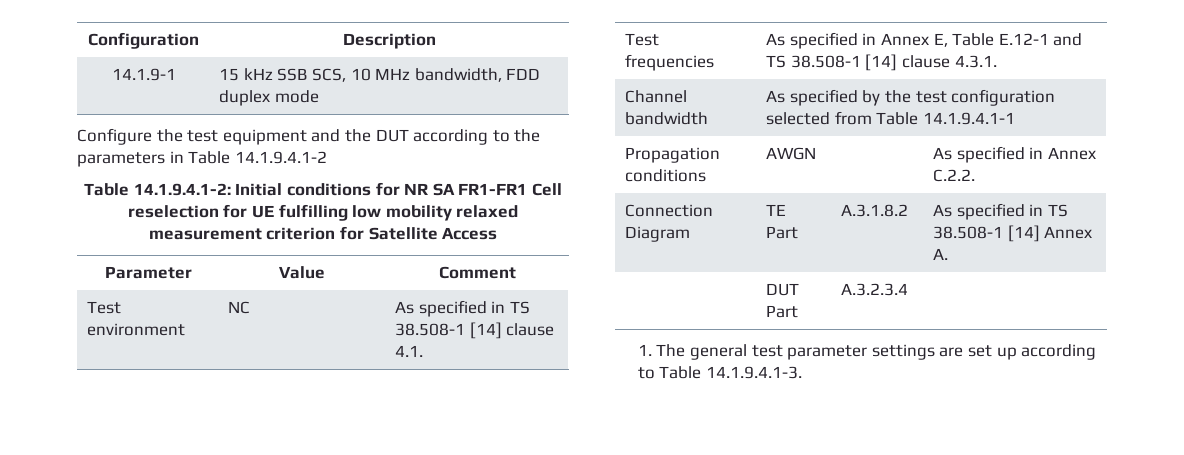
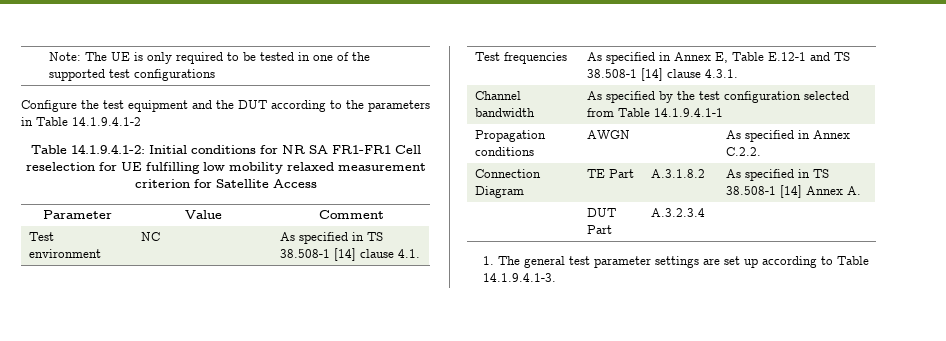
[88,32,199,49] [342,33,436,49] [111,68,176,81] [219,68,541,82] [219,90,319,106] Configuration | Description // 14.1.9-1 | 15 kHz SSB SCS, 10 MHz bandwidth, FDD duplex mode -> [49,52,371,64] [49,69,216,81] Note: The UE is only required to be tested in one of the supported test configurations

